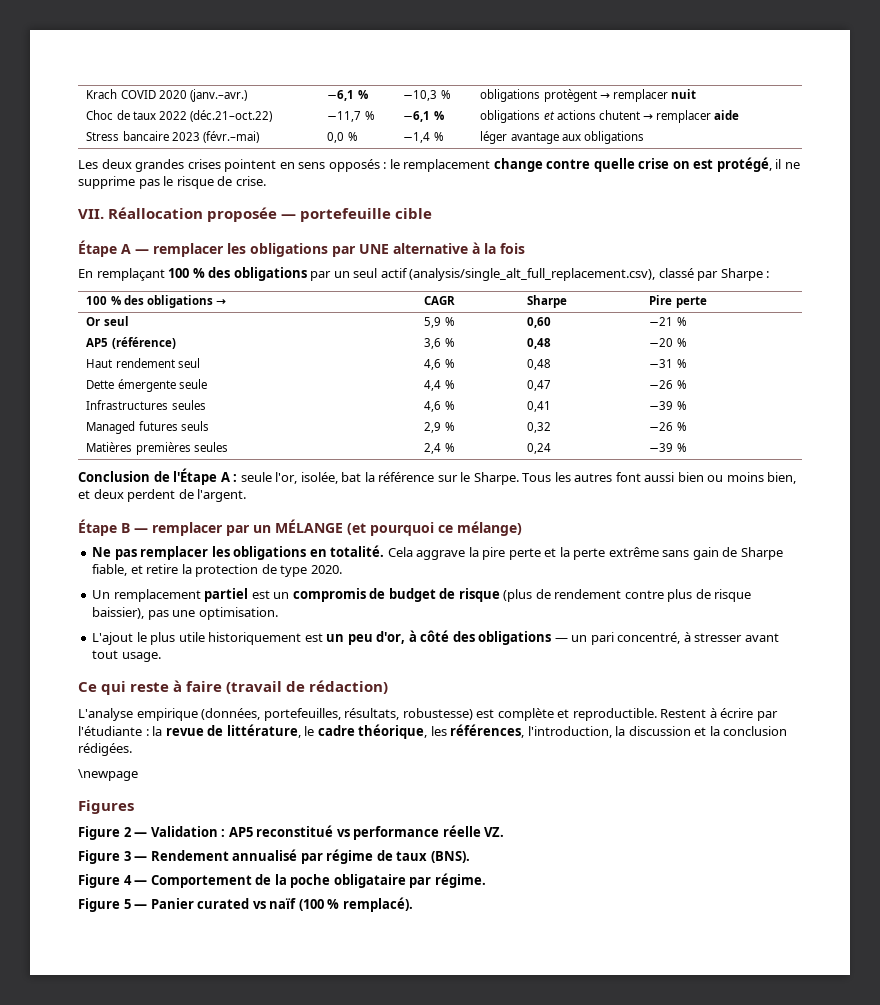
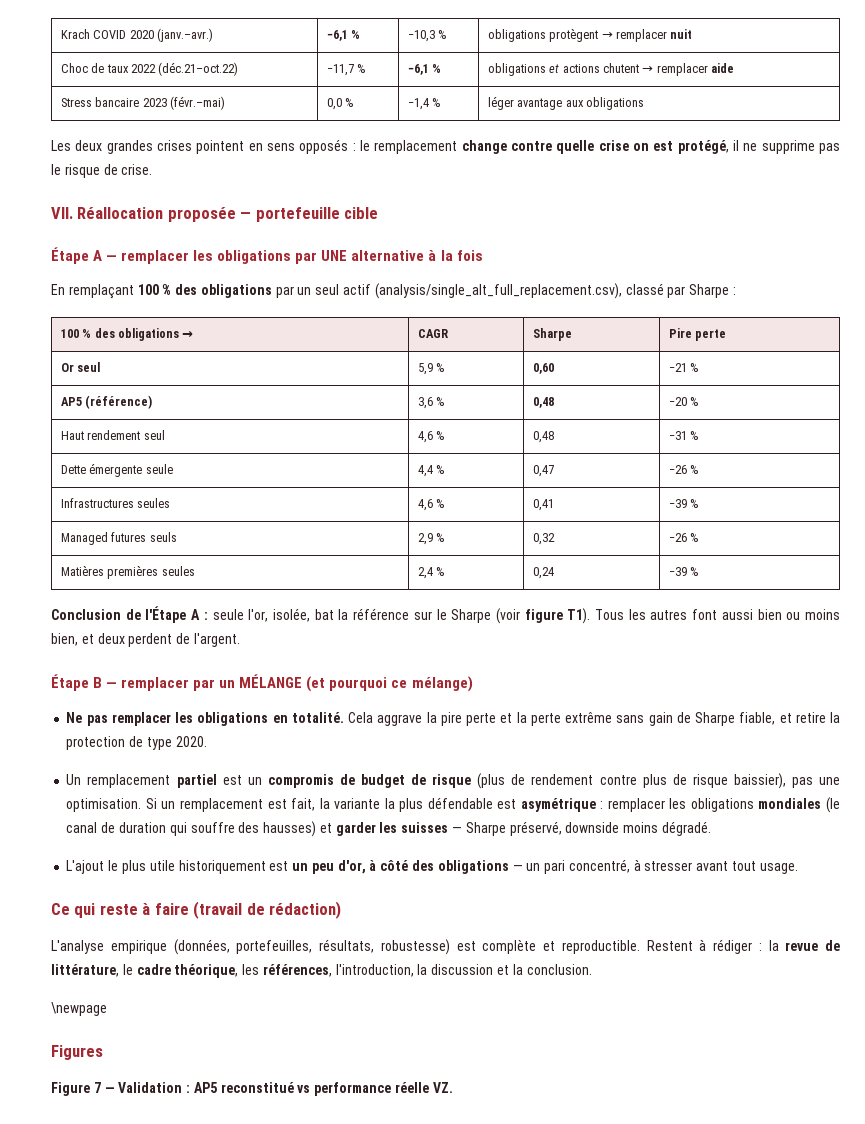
[473,472,519,485] Sharpe. -> [451,608,591,624] Sharpe (voir figure T1).
(278, 613) none -> [145,797,840,813] [66,821,711,837] Si un remplacement est fait, la variante la plus défendable est asymétrique : remplacer les obligations mondiales (le canal de duration qui souffre des hausses) et garder les suisses — Sharpe préservé, downside moins dégradé.
[720,708,778,721] [78,726,142,736] écrire par l'étudiante -> [713,939,752,954] rédiger
[723,726,788,736] [78,743,132,756] conclusion rédigées. -> [526,964,592,975] conclusion.
[123,827,131,837] 2 -> [93,1082,101,1093] 7
[78,849,470,864] [78,873,486,888] [78,897,413,912] // Figure 3 — Rendement annualisé par régime de taux (BNS). // Figure 4 — Comportement de la poche obligataire par régime. // Figure 5 — Panier curated vs naïf (100 % remplacé). -> (453, 1087) none

